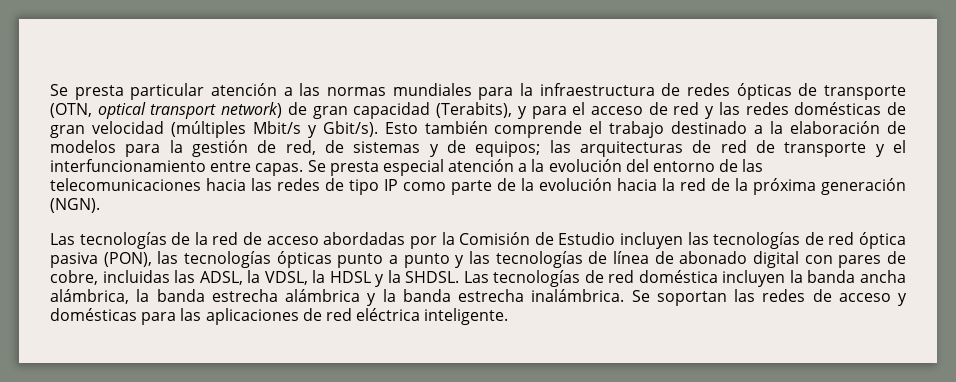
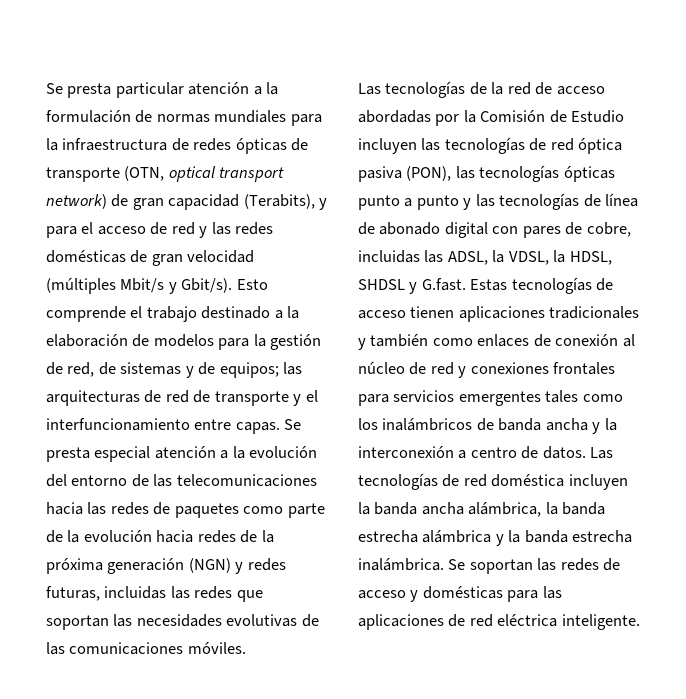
[299,83,321,96] las -> [266,82,279,95] [46,110,153,123] la formulación de
[424,121,488,134] también -> (268, 284) none
[349,179,398,195] tipo IP -> [174,503,239,518] paquetes
[662,178,706,191] la red -> [197,530,236,543] redes
[50,198,100,213] (NGN). -> [188,558,286,574] [46,586,263,602] [46,614,319,630] [46,642,246,655] (NGN) y redes futuras, incluidas las redes que soportan las necesidades evolutivas de las comunicaciones móviles.
[329,270,460,287] HDSL y la SHDSL. -> [569,251,612,265] [358,277,614,294] [358,306,640,322] [358,334,635,350] [358,361,616,378] [358,390,623,406] [358,418,617,434] [358,446,586,459] HDSL, SHDSL y G.fast. Estas tecnologías de acceso tienen aplicaciones tradicionales y también como enlaces de conexión al núcleo de red y conexiones frontales para servicios emergentes tales como los inalámbricos de banda ancha y la interconexión a centro de datos.

